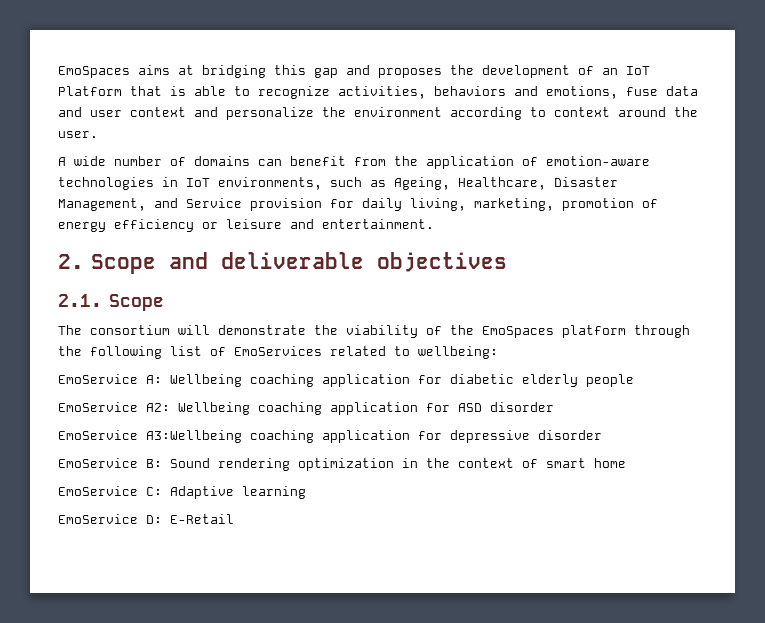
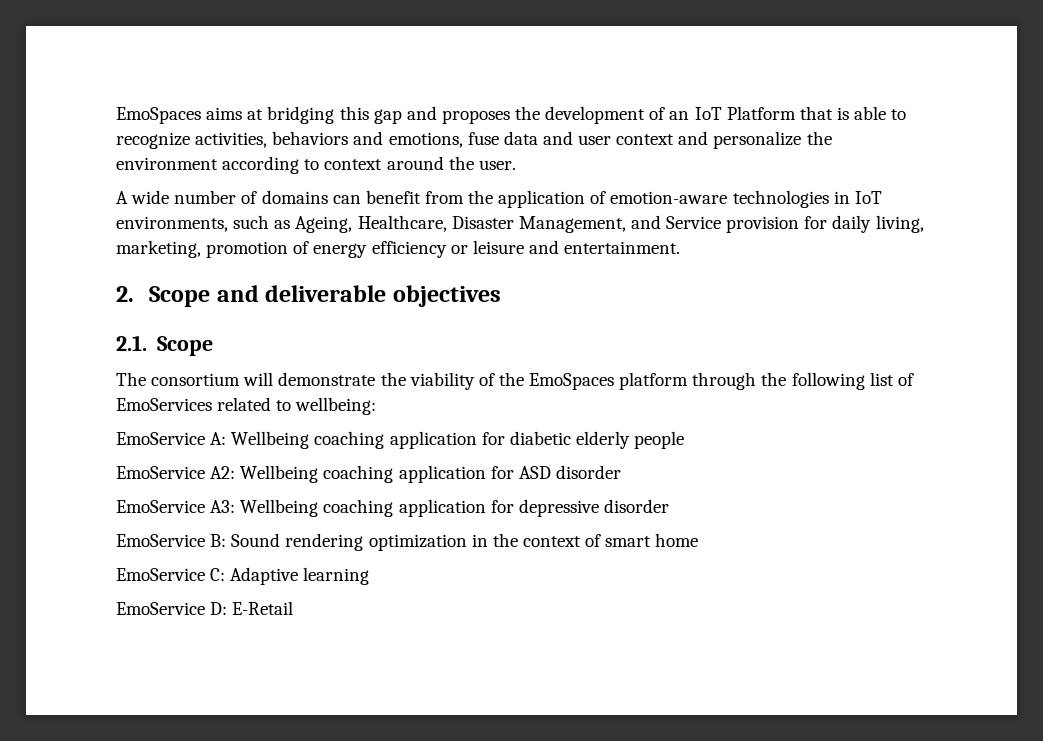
[146,430,242,443] A3:Wellbeing -> [210,499,319,517] A3: Wellbeing

